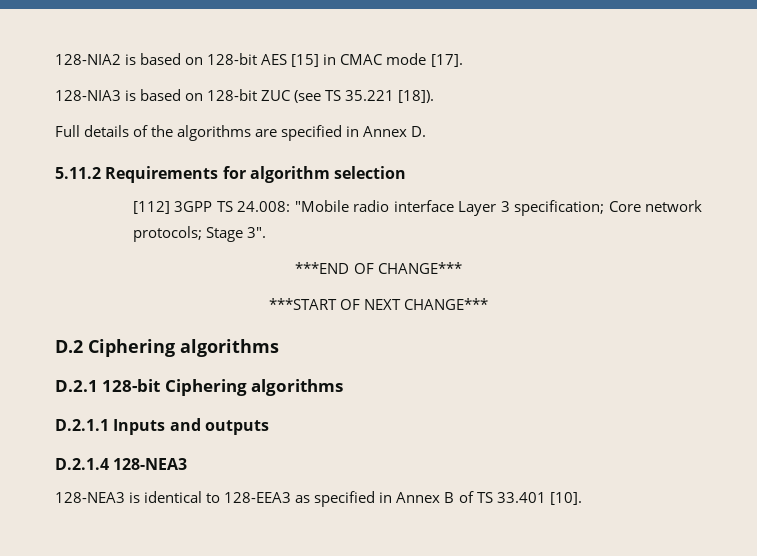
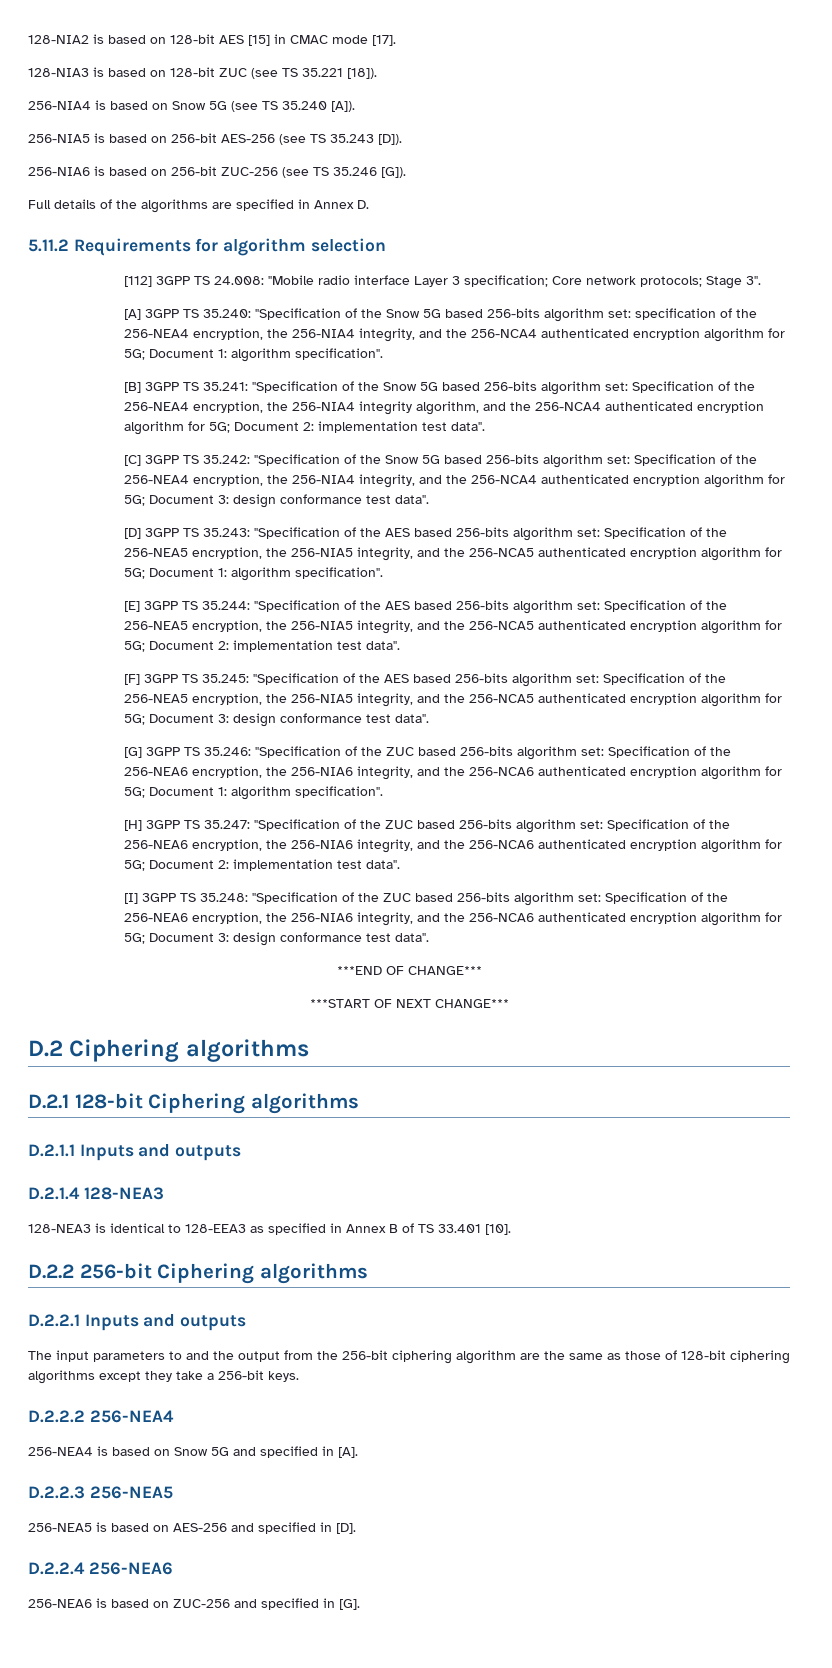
(435, 96) none -> [28,100,355,112] [28,133,402,145] [28,166,406,178] // 256-NIA4 is based on Snow 5G (see TS 35.240 [A]). // 256-NIA5 is based on 256-bit AES-256 (see TS 35.243 [D]). // 256-NIA6 is based on 256-bit ZUC-256 (see TS 35.246 [G]).
(266, 232) none -> [123,308,757,322] [123,328,785,342] [123,348,383,362] [123,381,755,395] [123,401,764,415] [123,421,485,435] [123,454,757,468] [123,474,785,488] [123,494,429,508] [123,527,727,541] [123,547,782,561] [123,567,383,581] [123,600,727,614] [123,620,782,634] [123,640,400,652] [123,673,726,687] [123,693,782,707] [123,713,429,727] [123,746,731,760] [123,766,782,780] [123,786,383,800] [123,819,730,833] [123,839,782,853] [123,859,400,871] [123,892,728,906] [123,912,782,926] [123,932,429,946] // [A] 3GPP TS 35.240: "Specification of the Snow 5G based 256-bits algorithm set: specification of the 256-NEA4 encryption, the 256-NIA4 integrity, and the 256-NCA4 authenticated encryption algorithm for 5G; Document 1: algorithm specification". // [B] 3GPP TS 35.241: "Specification of the Snow 5G based 256-bits algorithm set: Specification of the 256-NEA4 encryption, the 256-NIA4 integrity algorithm, and the 256-NCA4 authenticated encryption algorithm for 5G; Document 2: implementation test data". // [C] 3GPP TS 35.242: "Specification of the Snow 5G based 256-bits algorithm set: Specification of the 256-NEA4 encryption, the 256-NIA4 integrity, and the 256-NCA4 authenticated encryption algorithm for 5G; Document 3: design conformance test data". // [D] 3GPP TS 35.243: "Specification of the AES based 256-bits algorithm set: Specification of the 256-NEA5 encryption, the 256-NIA5 integrity, and the 256-NCA5 authenticated encryption algorithm for 5G; Document 1: algorithm specification". // [E] 3GPP TS 35.244: "Specification of the AES based 256-bits algorithm set: Specification of the 256-NEA5 encryption, the 256-NIA5 integrity, and the 256-NCA5 authenticated encryption algorithm for 5G; Document 2: implementation test data". // [F] 3GPP TS 35.245: "Specification of the AES based 256-bits algorithm set: Specification of the 256-NEA5 encryption, the 256-NIA5 integrity, and the 256-NCA5 authenticated encryption algorithm for 5G; Document 3: design conformance test data". // [G] 3GPP TS 35.246: "Specification of the ZUC based 256-bits algorithm set: Specification of the 256-NEA6 encryption, the 256-NIA6 integrity, and the 256-NCA6 authenticated encryption algorithm for 5G; Document 1: algorithm specification". // [H] 3GPP TS 35.247: "Specification of the ZUC based 256-bits algorithm set: Specification of the 256-NEA6 encryption, the 256-NIA6 integrity, and the 256-NCA6 authenticated encryption algorithm for 5G; Document 2: implementation test data". // [I] 3GPP TS 35.248: "Specification of the ZUC based 256-bits algorithm set: Specification of the 256-NEA6 encryption, the 256-NIA6 integrity, and the 256-NCA6 authenticated encryption algorithm for 5G; Document 3: design conformance test data".
(582, 498) none -> [28,1263,368,1284] [28,1314,247,1331] [28,1350,790,1364] [28,1370,299,1384] [28,1410,174,1423] [28,1446,358,1458] [28,1486,173,1499] [28,1522,356,1534] [28,1562,173,1575] [28,1598,360,1610] // D.2.2 256-bit Ciphering algorithms // D.2.2.1 Inputs and outputs // The input parameters to and the output from the 256-bit ciphering algorithm are the same as those of 128-bit ciphering algorithms except they take a 256-bit keys. // D.2.2.2 256-NEA4 // 256-NEA4 is based on Snow 5G and specified in [A]. // D.2.2.3 256-NEA5 // 256-NEA5 is based on AES-256 and specified in [D]. // D.2.2.4 256-NEA6 // 256-NEA6 is based on ZUC-256 and specified in [G].

